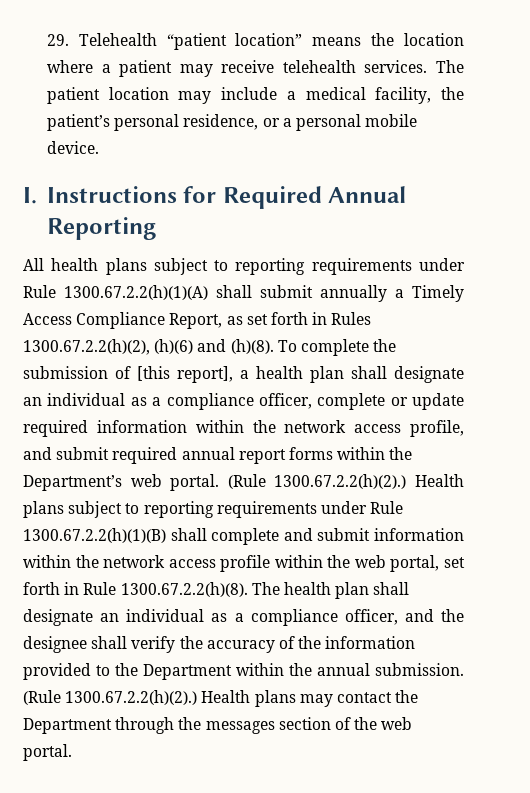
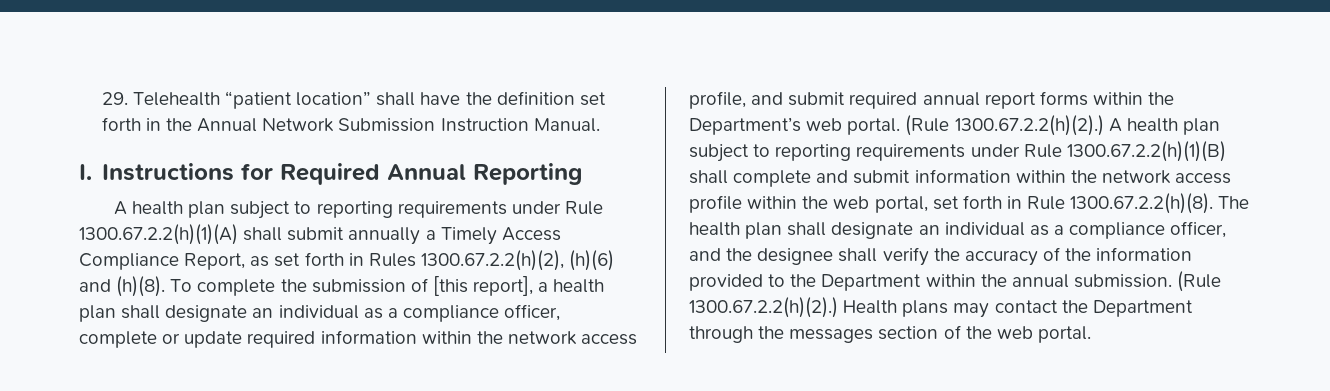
[312,33,464,46] [46,60,464,77] [46,87,465,104] [46,114,418,131] [46,141,99,154] means the location where a patient may receive telehealth services. The patient location may include a medical facility, the patient’s personal residence, or a personal mobile device. -> [376,91,606,106] [101,117,600,132] shall have the definition set forth in the Annual Network Submission Instruction Manual.
[23,258,147,275] All health plans -> [113,201,226,218] A health plan
[415,474,464,487] [23,501,64,518] Health plans -> [1108,118,1220,135] A health plan

